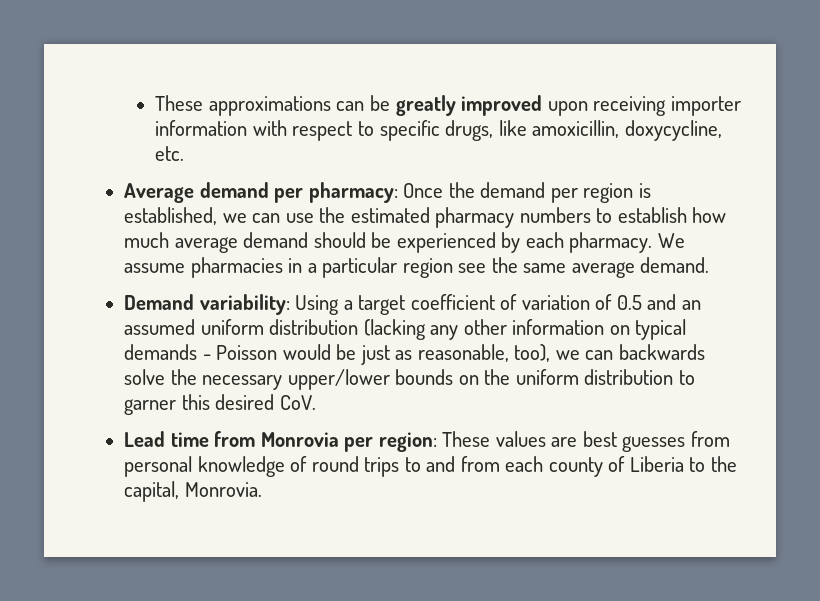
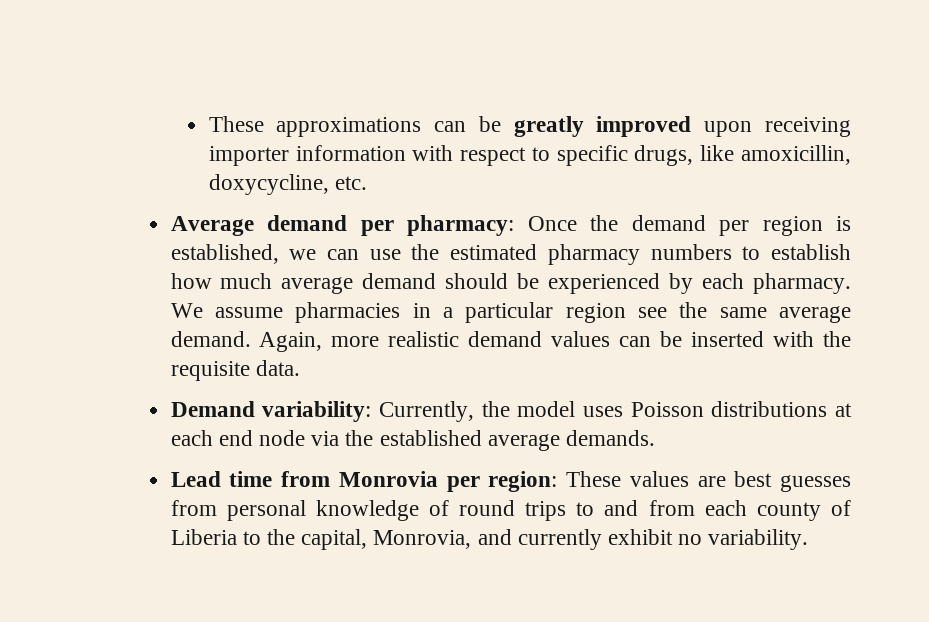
[123,294,701,315] [123,319,687,340] [123,344,705,365] [123,369,695,390] [123,394,316,415] // Demand variability: Using a target coefficient of variation of 0.5 and an assumed uniform distribution (lacking any other information on typical demands - Poisson would be just as reasonable, too), we can backwards solve the necessary upper/lower bounds on the uniform distribution to garner this desired CoV. -> [259,331,851,352] [170,360,300,381] [170,401,852,422] [170,430,655,451] Again, more realistic demand values can be inserted with the requisite data. // Demand variability: Currently, the model uses Poisson distributions at each end node via the established average demands.
[184,482,262,497] Monrovia. -> [373,529,809,550] Monrovia, and currently exhibit no variability.

